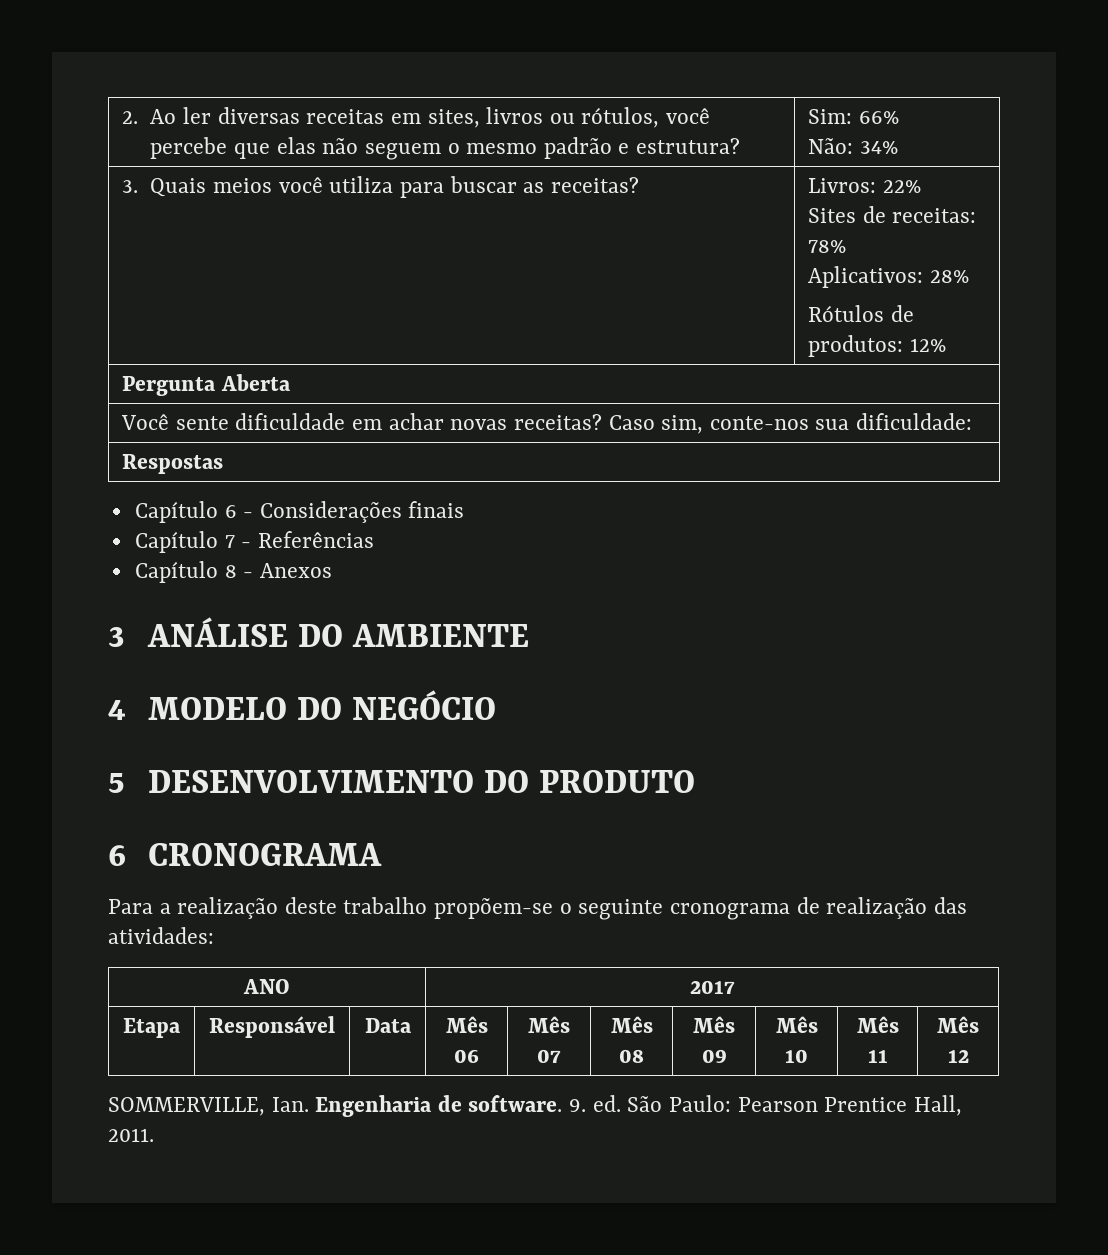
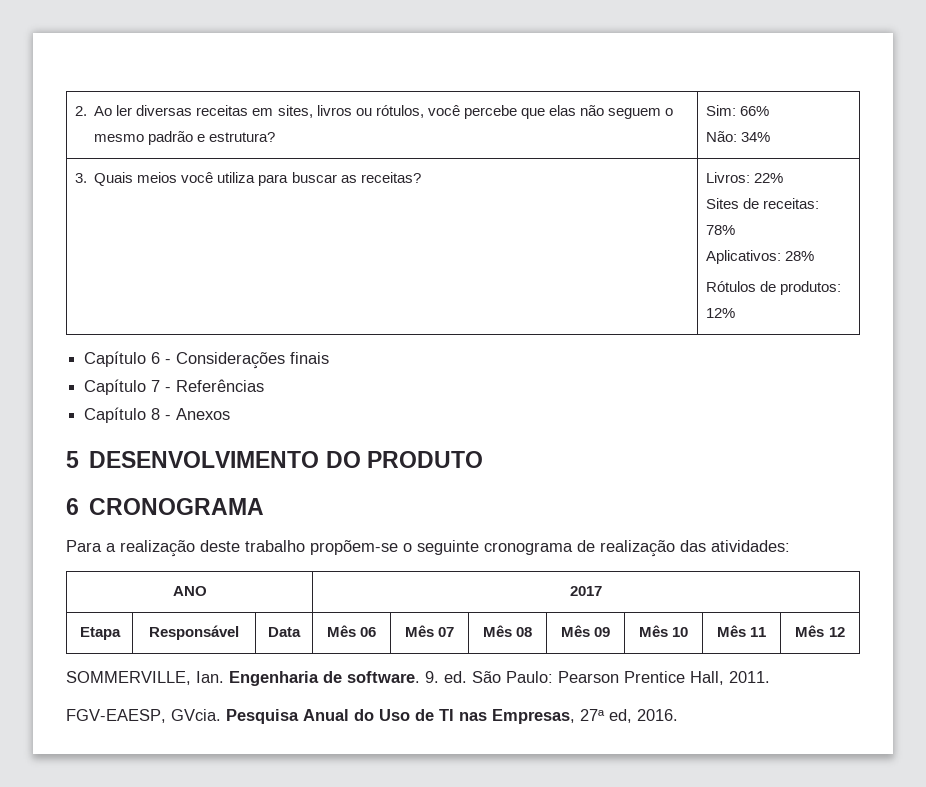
[122,374,291,396] [121,413,972,434] [122,454,224,474] // Pergunta Aberta // Você sente dificuldade em achar novas receitas? Caso sim, conte-nos sua dificuldade: // Respostas -> (735, 313) none
[108,617,530,647] [108,690,497,720] // 3 ANÁLISE DO AMBIENTE // 4 MODELO DO NEGÓCIO -> (231, 414) none
(154, 1135) none -> [66,709,678,724] // FGV-EAESP, GVcia. Pesquisa Anual do Uso de TI nas Empresas, 27ª ed, 2016.

